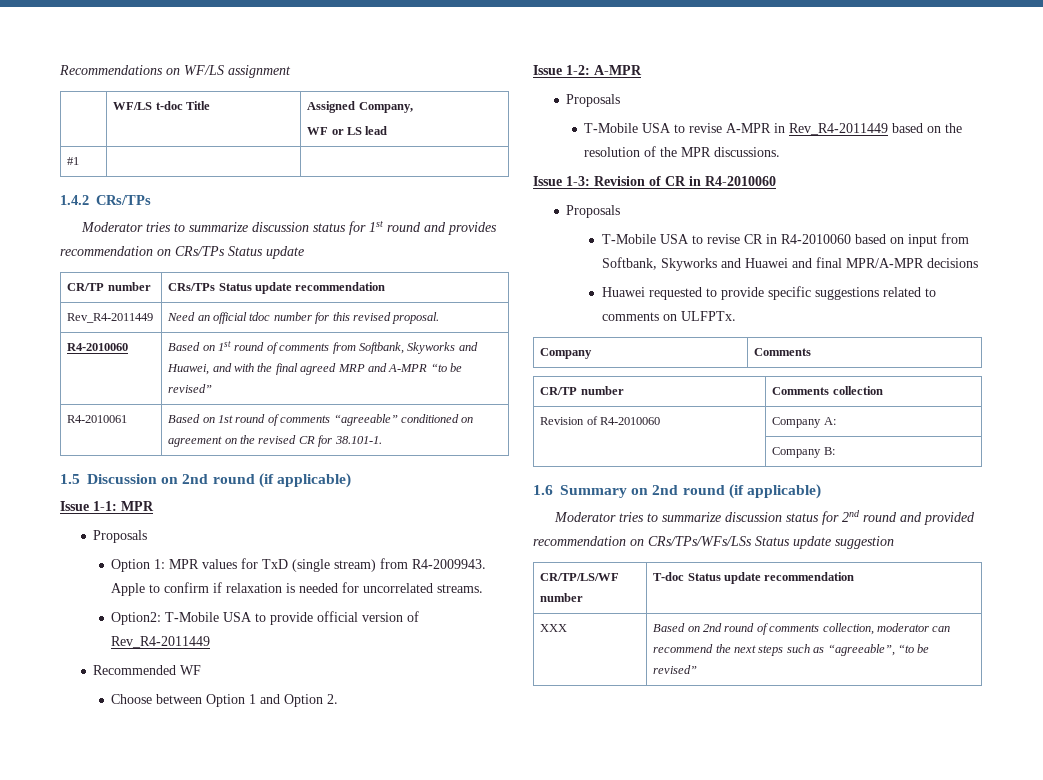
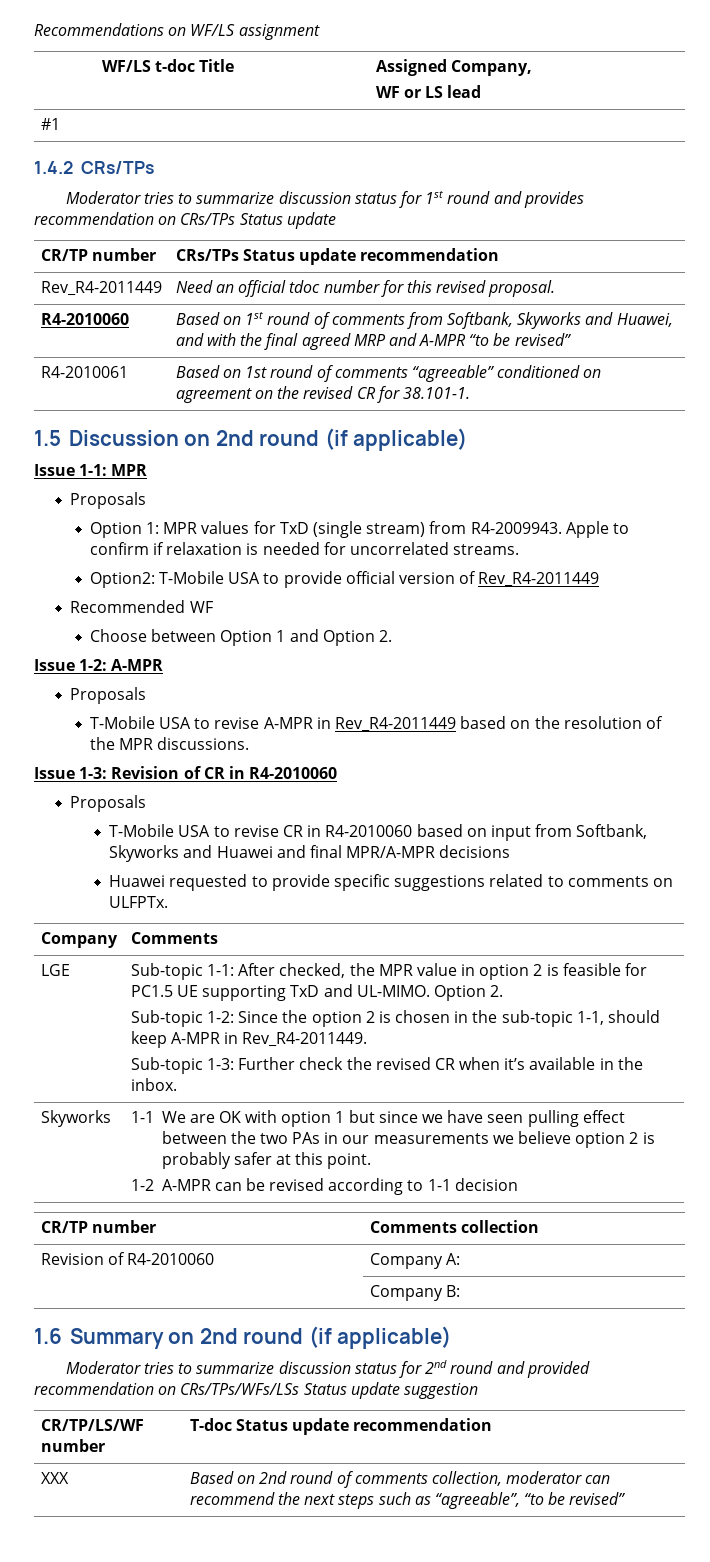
(812, 352) none -> [40,964,70,976] [130,963,648,980] [130,984,504,1001] [130,1010,661,1027] [130,1031,368,1048] [130,1057,643,1074] [130,1078,177,1091] [40,1110,111,1127] [130,1110,625,1127] [161,1131,655,1148] [161,1152,372,1169] [130,1178,518,1195] // LGE | Sub-topic 1-1: After checked, the MPR value in option 2 is feasible for PC1.5 UE supporting TxD and UL-MIMO. Option 2. // Sub-topic 1-2: Since the option 2 is chosen in the sub-topic 1-1, should keep A-MPR in Rev_R4-2011449. // Sub-topic 1-3: Further check the revised CR when it’s available in the inbox. // Skyworks | 1-1 We are OK with option 1 but since we have seen pulling effect between the two PAs in our measurements we believe option 2 is probably safer at this point. // 1-2 A-MPR can be revised according to 1-1 decision

